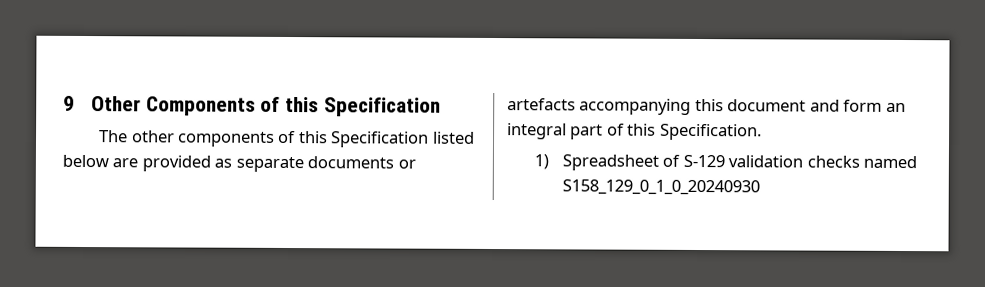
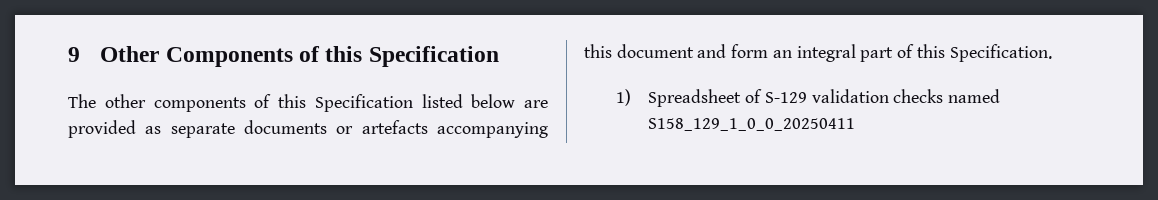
[561,179,760,196] S158_129_0_1_0_20240930 -> [648,118,856,131] S158_129_1_0_0_20250411

